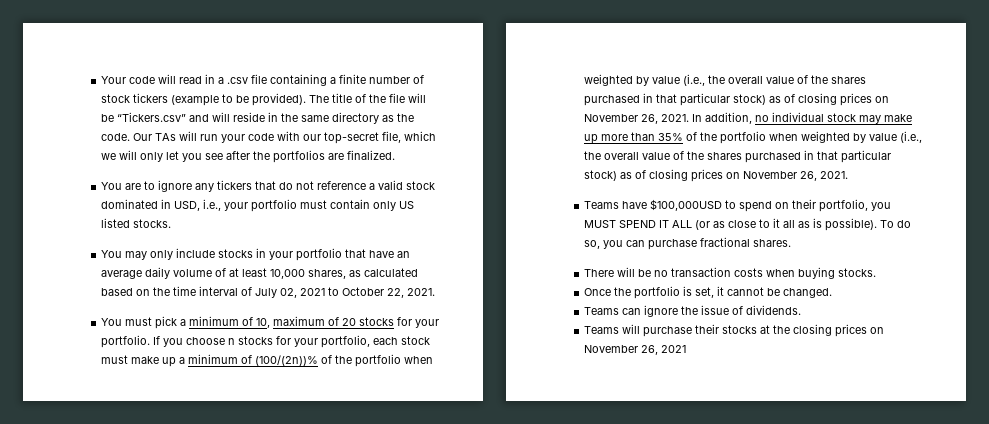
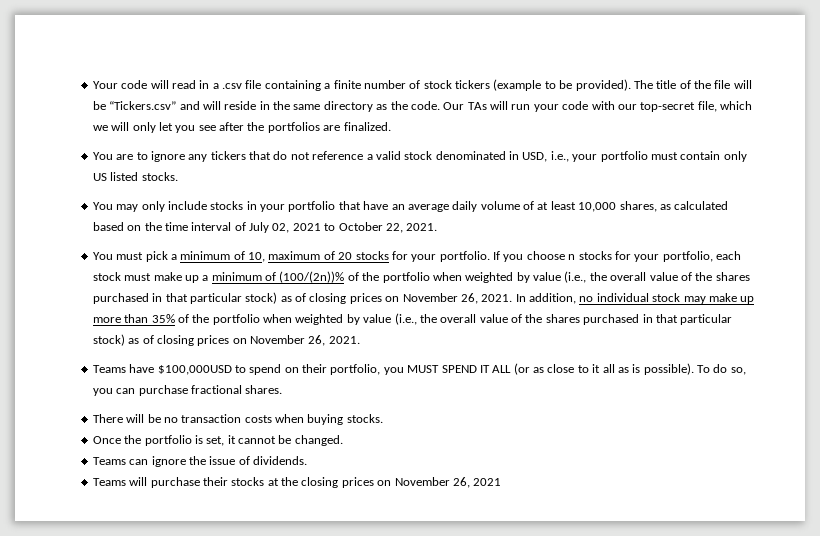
[100,199,158,209] dominated -> [435,151,506,160] denominated

